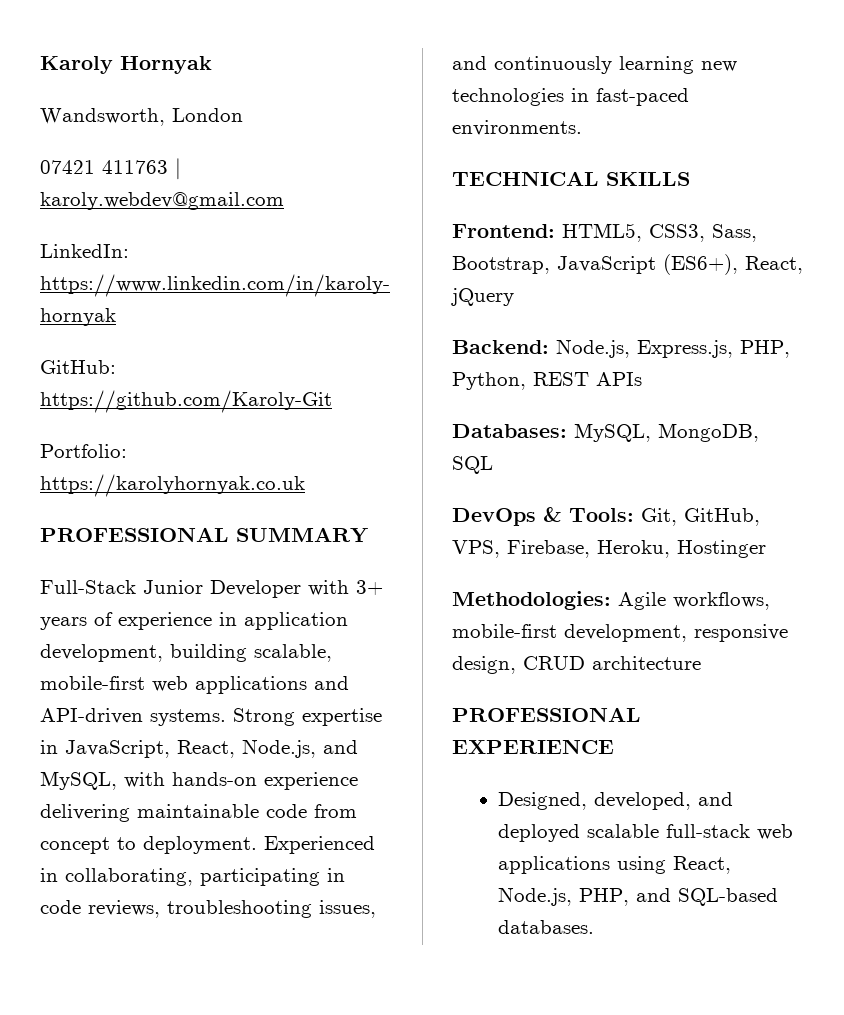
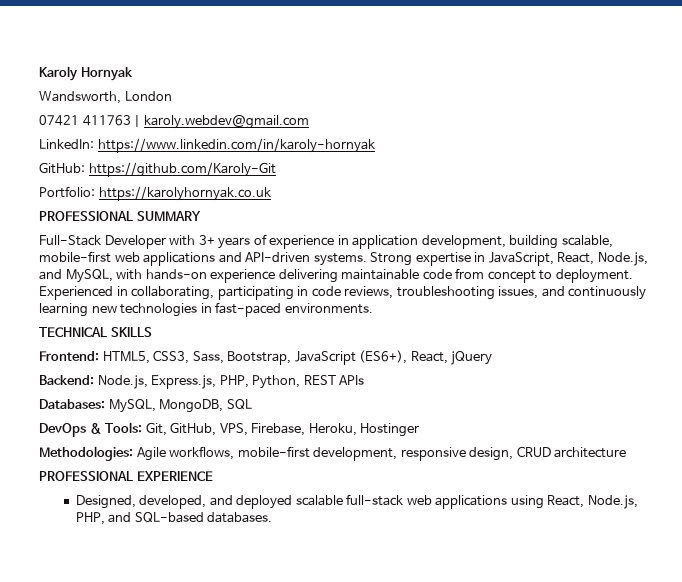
[143,580,203,594] Junior -> (101, 240) none

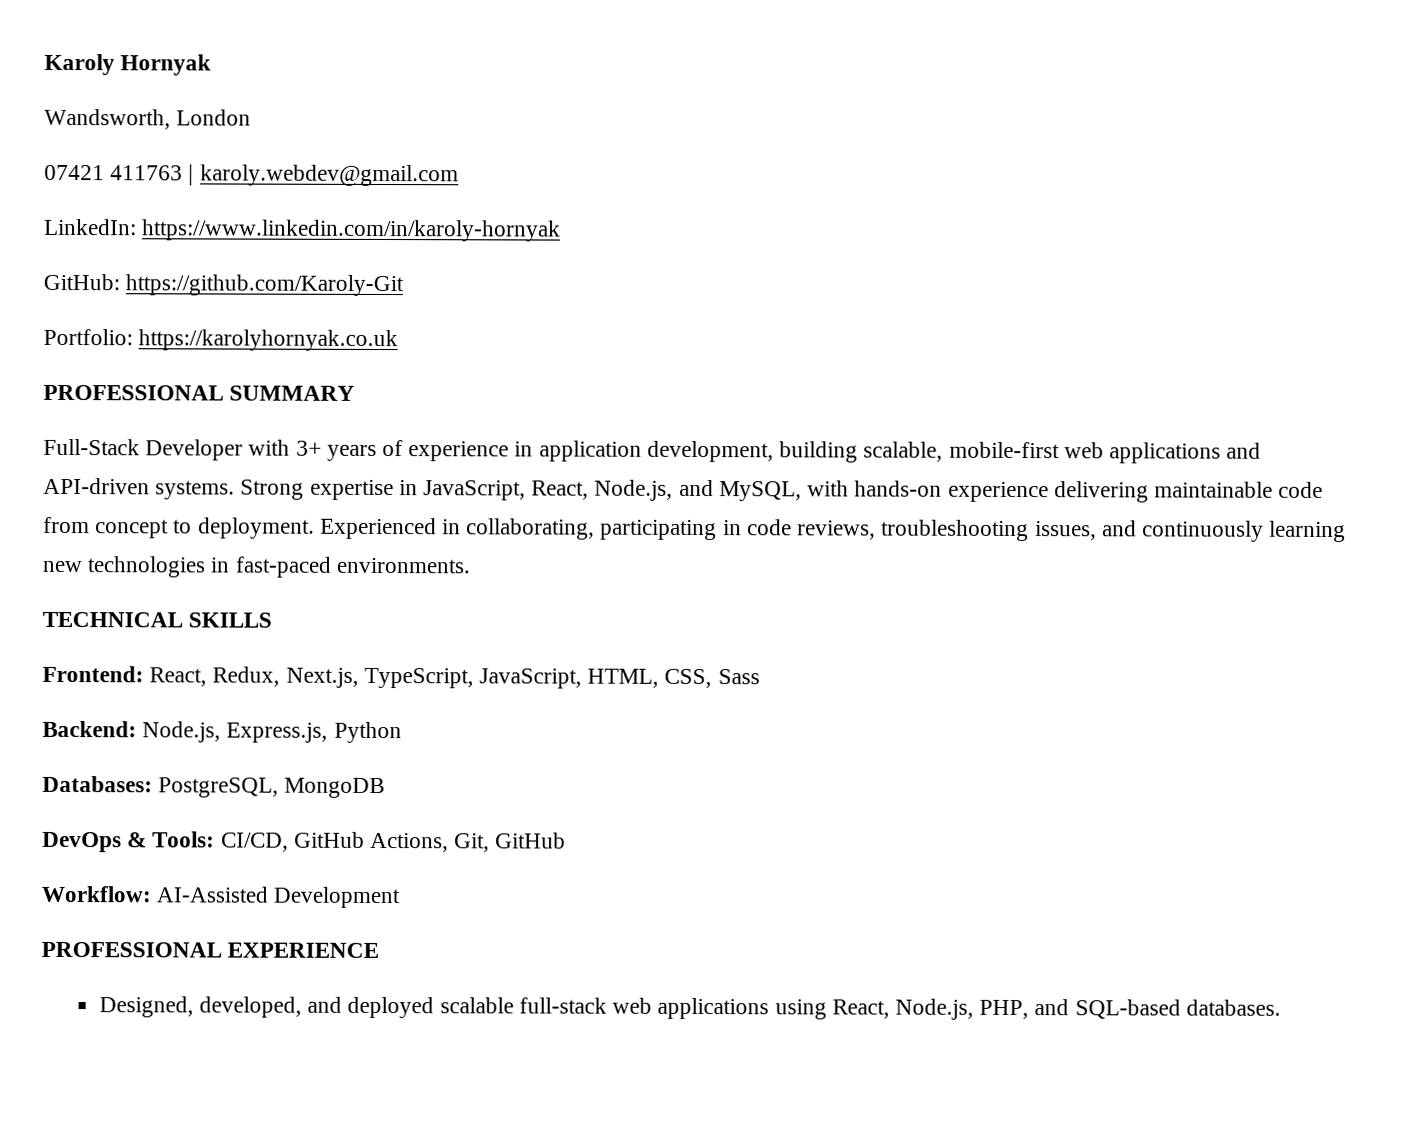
[102,350,493,365] [39,375,365,389] [39,399,252,413] [39,422,420,437] [39,446,627,461] HTML5, CSS3, Sass, Bootstrap, JavaScript (ES6+), React, jQuery // Backend: Node.js, Express.js, PHP, Python, REST APIs // Databases: MySQL, MongoDB, SQL // DevOps & Tools: Git, GitHub, VPS, Firebase, Heroku, Hostinger // Methodologies: Agile workflows, mobile-first development, responsive design, CRUD architecture -> [149,666,760,689] [42,720,402,744] [42,775,386,799] [42,831,567,853] [41,885,401,909] React, Redux, Next.js, TypeScript, JavaScript, HTML, CSS, Sass // Backend: Node.js, Express.js, Python // Databases: PostgreSQL, MongoDB // DevOps & Tools: CI/CD, GitHub Actions, Git, GitHub // Workflow: AI-Assisted Development

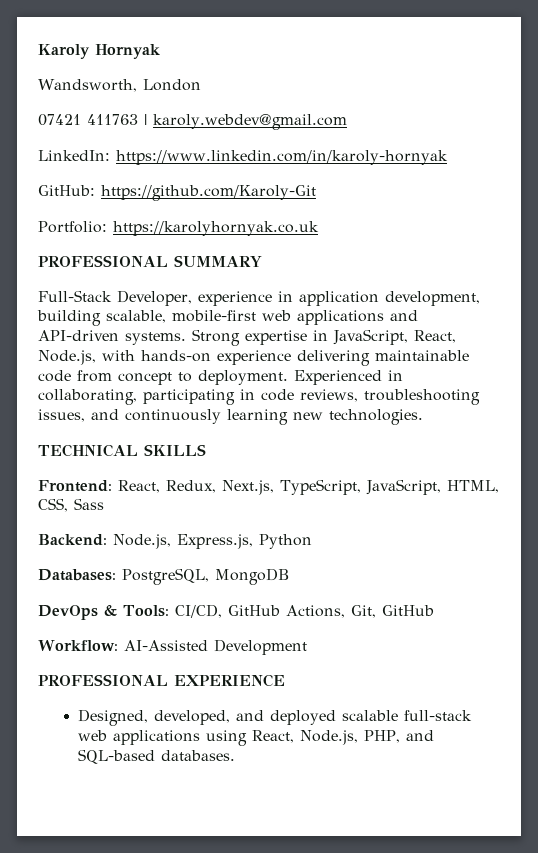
[145,439,404,461] Developer with 3+ years of -> [117,290,192,306] Developer,
[678,479,802,502] and MySQL, -> (96, 357) none
[87,556,471,578] technologies in fast-paced environments. -> [329,409,423,425] technologies.

